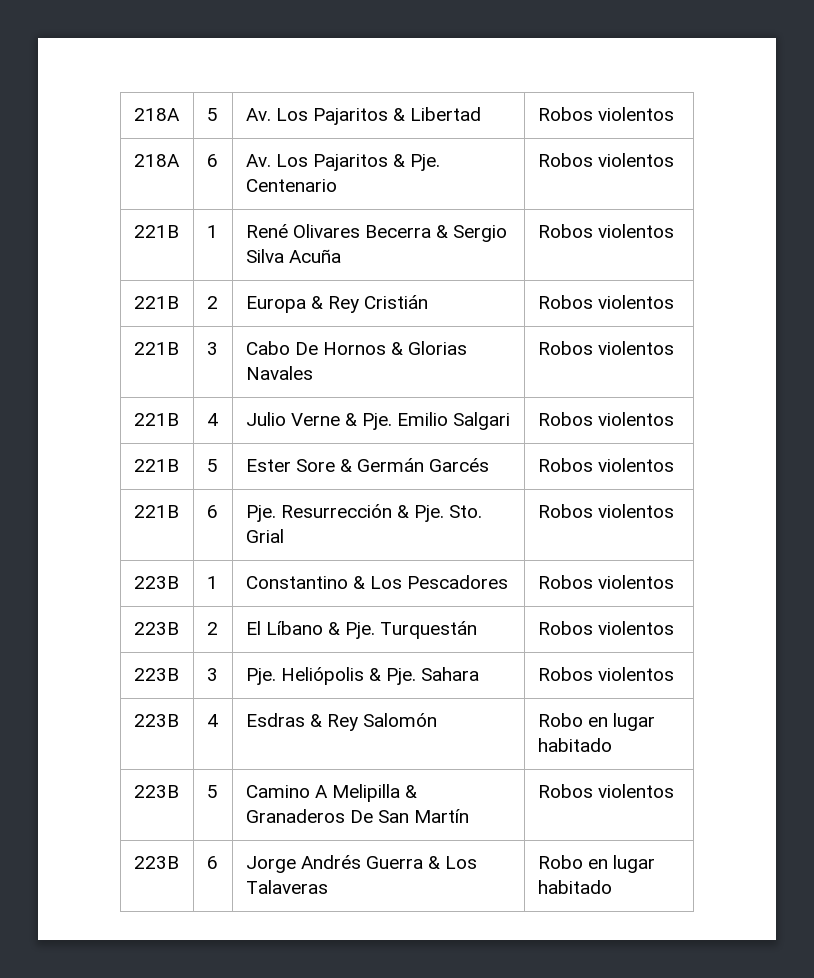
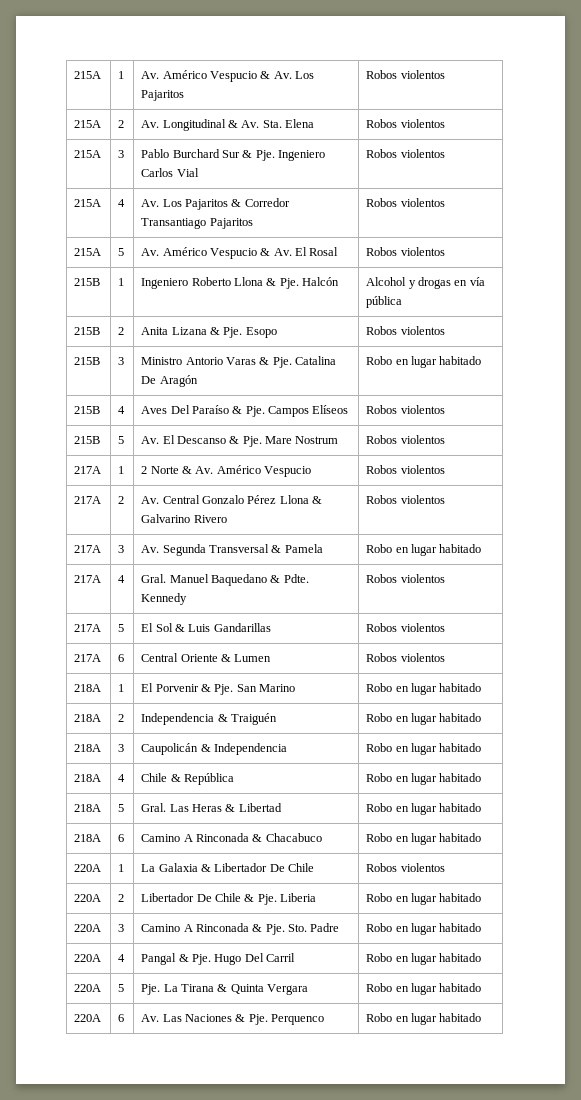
[133,108,180,121] [206,108,218,121] [245,107,482,125] [537,107,674,121] [133,154,180,167] [206,154,218,167] [245,154,441,171] [245,179,337,192] [537,153,674,167] [133,225,179,238] [206,225,218,238] [245,224,508,242] [245,249,341,263] [537,224,674,238] [133,296,179,309] [206,296,218,309] [245,295,429,313] [537,295,674,309] [133,342,179,355] [206,342,218,355] [245,341,468,355] [245,366,313,380] [537,341,674,355] [133,413,179,426] [206,413,218,426] [245,412,511,430] [537,412,674,426] [133,459,179,472] [206,459,218,472] [245,458,490,472] [537,458,674,472] [133,505,179,518] [206,505,218,518] [245,504,483,522] [245,529,284,543] [537,504,674,518] [133,576,179,589] [206,576,218,589] [245,575,509,589] [537,575,674,589] [133,622,179,635] [206,622,218,635] [245,621,478,639] [537,621,674,635] [133,668,179,681] [206,668,218,681] [245,667,480,685] [537,667,674,681] [133,714,179,727] [206,714,218,727] [245,713,438,731] [537,713,655,731] [537,738,612,752] [133,785,179,798] [206,785,218,798] [245,784,418,802] [245,809,470,823] [537,784,674,798] [133,856,179,869] [206,856,218,869] [245,855,478,873] [245,880,328,894] 218A | 5 | Av. Los Pajaritos & Libertad | Robos violentos // 218A | 6 | Av. Los Pajaritos & Pje. Centenario | Robos violentos // 221B | 1 | René Olivares Becerra & Sergio Silva Acuña | Robos violentos // 221B | 2 | Europa & Rey Cristián | Robos violentos // 221B | 3 | Cabo De Hornos & Glorias Navales | Robos violentos // 221B | 4 | Julio Verne & Pje. Emilio Salgari | Robos violentos // 221B | 5 | Ester Sore & Germán Garcés | Robos violentos // 221B | 6 | Pje. Resurrección & Pje. Sto. Grial | Robos violentos // 223B | 1 | Constantino & Los Pescadores | Robos violentos // 223B | 2 | El Líbano & Pje. Turquestán | Robos violentos // 223B | 3 | Pje. Heliópolis & Pje. Sahara | Robos violentos // 223B | 4 | Esdras & Rey Salomón | Robo en lugar habitado // 223B | 5 | Camino A Melipilla & Granaderos De San Martín | Robos violentos // 223B | 6 | Jorge Andrés Guerra & Los Talaveras -> [74,71,102,79] [118,71,125,79] [141,70,315,82] [141,90,185,101] [366,70,445,79] [74,120,102,128] [118,120,125,128] [141,119,315,131] [366,119,445,128] [74,150,102,158] [118,150,125,158] [141,149,326,161] [141,168,199,177] [366,149,445,158] [74,199,102,207] [118,199,126,207] [141,198,290,210] [141,218,253,229] [366,198,445,207] [74,248,102,256] [118,248,125,256] [141,247,339,259] [366,247,445,256] [74,278,101,286] [118,278,125,286] [141,277,340,289] [366,277,485,289] [366,296,403,308] [74,327,101,335] [118,327,125,335] [141,327,277,338] [366,326,445,335] [74,357,101,365] [118,357,125,365] [141,356,337,368] [141,375,198,387] [366,356,482,368] [74,406,101,414] [118,406,126,414] [141,405,349,417] [366,405,445,414] [74,436,101,444] [118,436,125,444] [141,435,339,447] [366,435,445,444] [74,466,102,474] [118,466,125,474] [141,465,312,477] [366,465,445,474] [74,496,102,504] [118,496,125,504] [141,495,323,504] [141,514,227,523] [366,495,445,504] [74,545,102,553] [118,545,125,553] [141,544,323,556] [366,544,482,556] [74,575,102,583] [118,575,126,583] [141,574,309,586] [141,593,188,605] [366,574,445,583] [74,624,102,632] [118,624,125,632] [141,623,271,632] [366,623,445,632] [74,654,102,662] [118,654,125,662] [141,653,272,662] [366,653,445,662] [74,684,102,692] [118,684,125,692] [141,683,296,695] [366,683,482,695] [74,714,102,722] [118,714,125,722] [141,713,277,725] [366,713,482,725] [74,744,102,752] [118,744,125,752] [141,743,287,755] [366,743,482,755] [74,774,102,782] [118,774,126,782] [141,773,234,785] [366,773,482,785] [74,804,102,812] [118,804,125,812] [141,803,282,812] [366,803,482,815] [74,834,102,842] [118,834,125,842] [141,833,322,842] [366,833,482,845] [74,864,102,872] [118,864,125,872] [141,863,315,872] [366,863,445,872] [74,894,102,902] [118,894,125,902] [141,893,317,905] [366,893,482,905] [74,924,102,932] [118,924,125,932] [141,923,340,935] [366,923,482,935] [74,954,102,962] [118,954,126,962] [141,953,296,965] [366,953,482,965] [74,984,102,992] [118,984,125,992] [141,984,309,995] [366,983,482,995] [74,1014,102,1022] [118,1014,125,1022] [141,1014,325,1025] 215A | 1 | Av. Américo Vespucio & Av. Los Pajaritos | Robos violentos // 215A | 2 | Av. Longitudinal & Av. Sta. Elena | Robos violentos // 215A | 3 | Pablo Burchard Sur & Pje. Ingeniero Carlos Vial | Robos violentos // 215A | 4 | Av. Los Pajaritos & Corredor Transantiago Pajaritos | Robos violentos // 215A | 5 | Av. Américo Vespucio & Av. El Rosal | Robos violentos // 215B | 1 | Ingeniero Roberto Llona & Pje. Halcón | Alcohol y drogas en vía pública // 215B | 2 | Anita Lizana & Pje. Esopo | Robos violentos // 215B | 3 | Ministro Antorio Varas & Pje. Catalina De Aragón | Robo en lugar habitado // 215B | 4 | Aves Del Paraíso & Pje. Campos Elíseos | Robos violentos // 215B | 5 | Av. El Descanso & Pje. Mare Nostrum | Robos violentos // 217A | 1 | 2 Norte & Av. Américo Vespucio | Robos violentos // 217A | 2 | Av. Central Gonzalo Pérez Llona & Galvarino Rivero | Robos violentos // 217A | 3 | Av. Segunda Transversal & Pamela | Robo en lugar habitado // 217A | 4 | Gral. Manuel Baquedano & Pdte. Kennedy | Robos violentos // 217A | 5 | El Sol & Luis Gandarillas | Robos violentos // 217A | 6 | Central Oriente & Lumen | Robos violentos // 218A | 1 | El Porvenir & Pje. San Marino | Robo en lugar habitado // 218A | 2 | Independencia & Traiguén | Robo en lugar habitado // 218A | 3 | Caupolicán & Independencia | Robo en lugar habitado // 218A | 4 | Chile & República | Robo en lugar habitado // 218A | 5 | Gral. Las Heras & Libertad | Robo en lugar habitado // 218A | 6 | Camino A Rinconada & Chacabuco | Robo en lugar habitado // 220A | 1 | La Galaxia & Libertador De Chile | Robos violentos // 220A | 2 | Libertador De Chile & Pje. Liberia | Robo en lugar habitado // 220A | 3 | Camino A Rinconada & Pje. Sto. Padre | Robo en lugar habitado // 220A | 4 | Pangal & Pje. Hugo Del Carril | Robo en lugar habitado // 220A | 5 | Pje. La Tirana & Quinta Vergara | Robo en lugar habitado // 220A | 6 | Av. Las Naciones & Pje. Perquenco

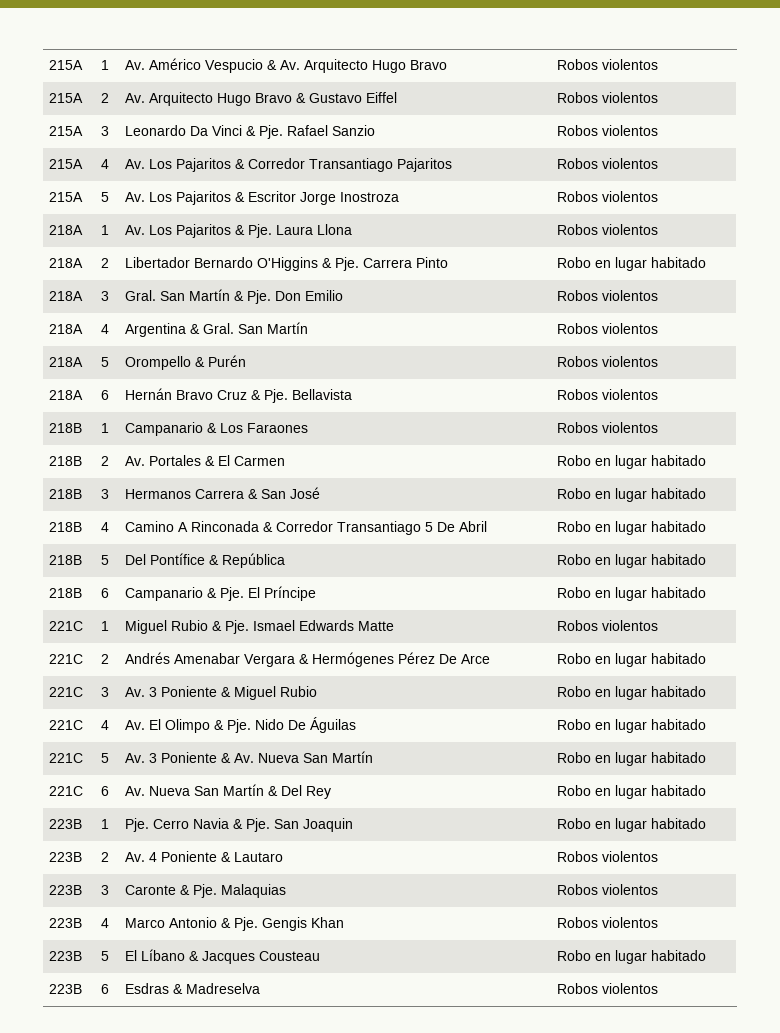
[295,71,315,79] [141,90,185,101] Los Pajaritos -> [303,59,447,73] Arquitecto Hugo Bravo
[162,119,315,131] [366,119,445,128] [74,150,102,158] [118,150,125,158] [141,149,326,161] [141,168,199,177] Longitudinal & Av. Sta. Elena | Robos violentos // 215A | 3 | Pablo Burchard Sur & Pje. Ingeniero Carlos Vial -> [148,92,397,106] [556,92,658,103] [48,126,83,136] [100,126,109,136] [124,125,375,139] Arquitecto Hugo Bravo & Gustavo Eiffel | Robos violentos // 215A | 3 | Leonardo Da Vinci & Pje. Rafael Sanzio
[162,247,339,259] [366,247,445,256] [74,278,101,286] [118,278,125,286] [141,277,340,289] [366,277,485,289] [366,296,403,308] [74,327,101,335] [118,327,125,335] [141,327,277,338] [366,326,445,335] [74,357,101,365] [118,357,125,365] [141,356,337,368] [141,375,198,387] [366,356,482,368] [74,406,101,414] [118,406,126,414] [141,405,349,417] [366,405,445,414] [74,436,101,444] [118,436,125,444] [141,435,339,447] [366,435,445,444] [74,466,102,474] [118,466,125,474] [141,465,312,477] [366,465,445,474] [74,496,102,504] [118,496,125,504] [141,495,323,504] [141,514,227,523] [366,495,445,504] [74,545,102,553] [118,545,125,553] [141,544,323,556] [366,544,482,556] [74,575,102,583] [118,575,126,583] [141,574,309,586] [141,593,188,605] [366,574,445,583] [74,624,102,632] [118,624,125,632] [141,623,271,632] [366,623,445,632] [74,654,102,662] [118,654,125,662] [141,653,272,662] [366,653,445,662] [74,684,102,692] [118,684,125,692] [141,683,296,695] [366,683,482,695] [74,714,102,722] [118,714,125,722] [141,713,277,725] Américo Vespucio & Av. El Rosal | Robos violentos // 215B | 1 | Ingeniero Roberto Llona & Pje. Halcón | Alcohol y drogas en vía pública // 215B | 2 | Anita Lizana & Pje. Esopo | Robos violentos // 215B | 3 | Ministro Antorio Varas & Pje. Catalina De Aragón | Robo en lugar habitado // 215B | 4 | Aves Del Paraíso & Pje. Campos Elíseos | Robos violentos // 215B | 5 | Av. El Descanso & Pje. Mare Nostrum | Robos violentos // 217A | 1 | 2 Norte & Av. Américo Vespucio | Robos violentos // 217A | 2 | Av. Central Gonzalo Pérez Llona & Galvarino Rivero | Robos violentos // 217A | 3 | Av. Segunda Transversal & Pamela | Robo en lugar habitado // 217A | 4 | Gral. Manuel Baquedano & Pdte. Kennedy | Robos violentos // 217A | 5 | El Sol & Luis Gandarillas | Robos violentos // 217A | 6 | Central Oriente & Lumen | Robos violentos // 218A | 1 | El Porvenir & Pje. San Marino | Robo en lugar habitado // 218A | 2 | Independencia & Traiguén -> [148,191,399,205] [556,191,658,202] [48,225,83,235] [100,225,109,235] [124,224,352,238] [556,224,658,235] [48,258,83,268] [100,258,109,268] [124,257,448,271] Los Pajaritos & Escritor Jorge Inostroza | Robos violentos // 218A | 1 | Av. Los Pajaritos & Pje. Laura Llona | Robos violentos // 218A | 2 | Libertador Bernardo O'Higgins & Pje. Carrera Pinto
[141,743,287,755] [366,743,482,755] [74,774,102,782] [118,774,126,782] [141,773,168,782] Caupolicán & Independencia | Robo en lugar habitado // 218A | 4 | Chile -> [124,289,343,304] [556,290,658,301] [48,324,83,334] [100,324,109,334] [124,322,308,337] [556,323,658,334] [48,357,83,367] [100,357,109,367] [124,355,246,370] [556,356,658,367] [48,390,83,400] [100,390,109,400] [124,388,352,403] [556,389,658,400] [48,423,82,433] [100,423,109,433] [124,422,308,436] [556,422,658,433] [48,456,82,466] [100,456,109,466] [124,455,285,466] [556,455,706,469] [48,489,82,499] [100,489,109,499] [124,487,320,499] [556,488,706,502] [48,522,82,532] [100,522,109,532] [124,521,487,535] [556,521,706,535] [48,555,82,565] [100,555,109,565] [124,553,205,565] Gral. San Martín & Pje. Don Emilio | Robos violentos // 218A | 4 | Argentina & Gral. San Martín | Robos violentos // 218A | 5 | Orompello & Purén | Robos violentos // 218A | 6 | Hernán Bravo Cruz & Pje. Bellavista | Robos violentos // 218B | 1 | Campanario & Los Faraones | Robos violentos // 218B | 2 | Av. Portales & El Carmen | Robo en lugar habitado // 218B | 3 | Hermanos Carrera & San José | Robo en lugar habitado // 218B | 4 | Camino A Rinconada & Corredor Transantiago 5 De Abril | Robo en lugar habitado // 218B | 5 | Del Pontífice
[74,804,102,812] [118,804,125,812] [141,803,282,812] [366,803,482,815] [74,834,102,842] [118,834,125,842] [141,833,322,842] [366,833,482,845] [74,864,102,872] [118,864,125,872] [141,863,315,872] [366,863,445,872] [74,894,102,902] [118,894,125,902] [141,893,317,905] [366,893,482,905] [74,924,102,932] [118,924,125,932] [141,923,340,935] [366,923,482,935] [74,954,102,962] [118,954,126,962] [141,953,296,965] [366,953,482,965] [74,984,102,992] [118,984,125,992] [141,984,309,995] [366,983,482,995] [74,1014,102,1022] [118,1014,125,1022] [141,1014,325,1025] [366,1013,482,1025] 218A | 5 | Gral. Las Heras & Libertad | Robo en lugar habitado // 218A | 6 | Camino A Rinconada & Chacabuco | Robo en lugar habitado // 220A | 1 | La Galaxia & Libertador De Chile | Robos violentos // 220A | 2 | Libertador De Chile & Pje. Liberia | Robo en lugar habitado // 220A | 3 | Camino A Rinconada & Pje. Sto. Padre | Robo en lugar habitado // 220A | 4 | Pangal & Pje. Hugo Del Carril | Robo en lugar habitado // 220A | 5 | Pje. La Tirana & Quinta Vergara | Robo en lugar habitado // 220A | 6 | Av. Las Naciones & Pje. Perquenco | Robo en lugar habitado -> [48,588,82,598] [100,588,109,598] [124,586,316,601] [556,587,706,601] [48,621,83,631] [100,621,109,631] [124,620,394,634] [556,620,658,631] [48,654,83,664] [100,654,109,664] [124,652,490,667] [556,653,706,667] [48,687,83,697] [100,687,109,697] [124,686,317,700] [556,686,706,700] [48,720,83,730] [100,720,109,730] [124,717,356,733] [556,719,706,733] [48,753,83,763] [100,753,109,763] [124,751,373,763] [556,752,706,766] [48,786,83,796] [100,786,109,796] [124,784,331,799] [556,785,706,799] [48,819,82,829] [100,819,109,829] [124,818,353,832] [556,818,706,832] [48,852,82,862] [100,852,109,862] [124,851,283,862] [556,851,658,862] [48,885,82,895] [100,885,109,895] [124,884,286,898] [556,884,658,895] [48,918,82,928] [100,918,109,928] [124,917,344,931] [556,917,658,928] [48,951,82,961] [100,951,109,961] [124,949,320,964] [556,950,706,964] [48,984,82,994] [100,984,109,994] [124,983,260,994] [556,983,658,994] 218B | 6 | Campanario & Pje. El Príncipe | Robo en lugar habitado // 221C | 1 | Miguel Rubio & Pje. Ismael Edwards Matte | Robos violentos // 221C | 2 | Andrés Amenabar Vergara & Hermógenes Pérez De Arce | Robo en lugar habitado // 221C | 3 | Av. 3 Poniente & Miguel Rubio | Robo en lugar habitado // 221C | 4 | Av. El Olimpo & Pje. Nido De Águilas | Robo en lugar habitado // 221C | 5 | Av. 3 Poniente & Av. Nueva San Martín | Robo en lugar habitado // 221C | 6 | Av. Nueva San Martín & Del Rey | Robo en lugar habitado // 223B | 1 | Pje. Cerro Navia & Pje. San Joaquin | Robo en lugar habitado // 223B | 2 | Av. 4 Poniente & Lautaro | Robos violentos // 223B | 3 | Caronte & Pje. Malaquias | Robos violentos // 223B | 4 | Marco Antonio & Pje. Gengis Khan | Robos violentos // 223B | 5 | El Líbano & Jacques Cousteau | Robo en lugar habitado // 223B | 6 | Esdras & Madreselva | Robos violentos

